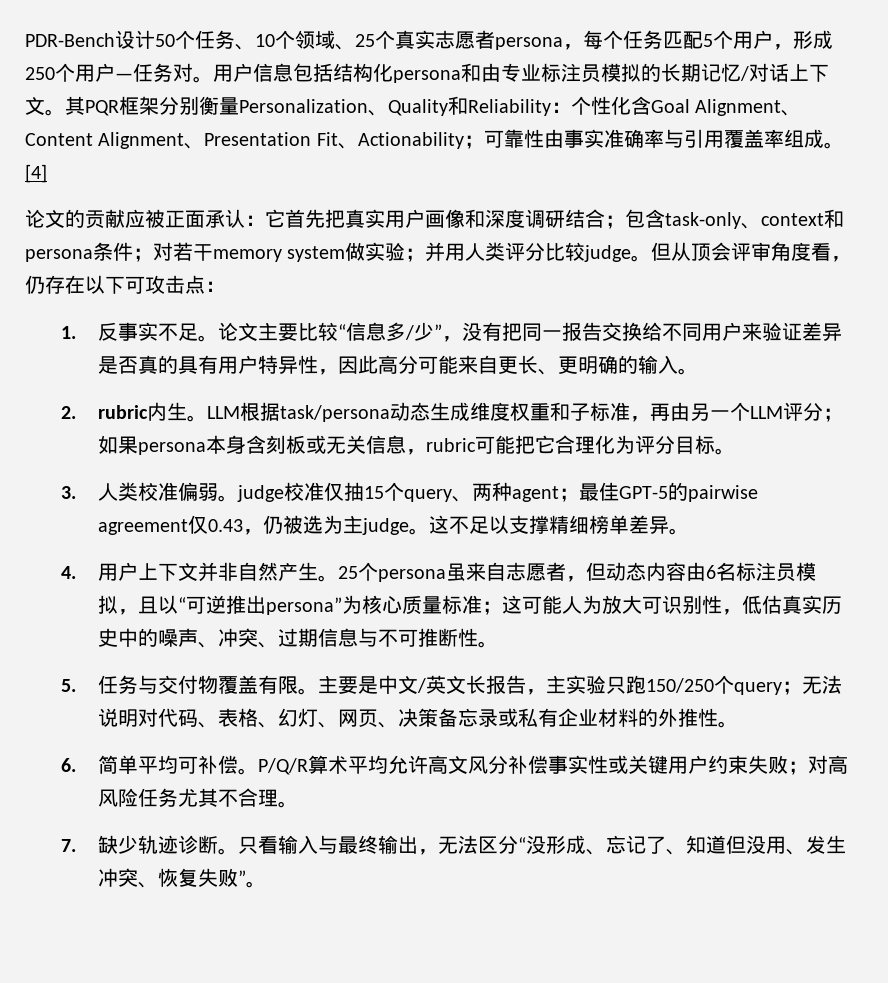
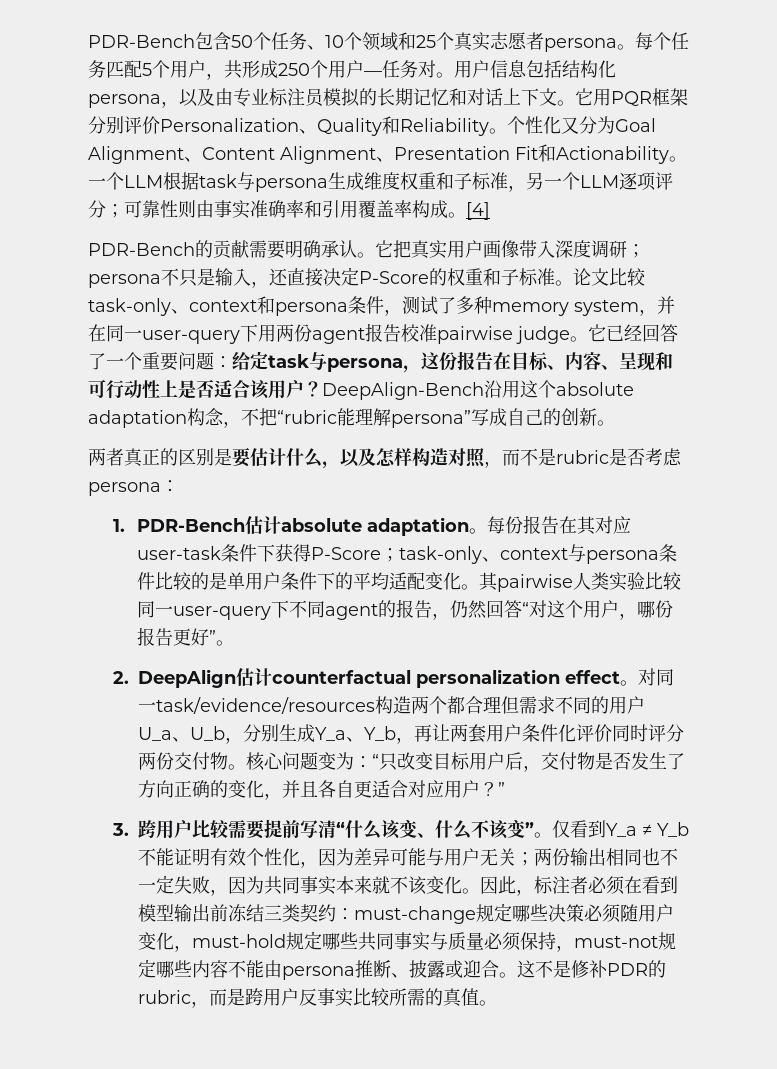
[25,30,155,49] PDR-Bench设计 -> [88,32,231,50] PDR-Bench包含
[335,44,355,50] 、 -> [398,32,416,50] 和
[563,44,583,50] ， -> [617,44,635,50] 。
(793, 47) none -> [224,60,242,79] 共
[461,63,481,82] 和 -> [161,88,215,108] ，以及
[740,66,749,81] / -> [449,88,467,106] 和
[65,96,85,115] 其 -> [575,88,611,106] 它用
[199,96,239,115] 衡量 -> [124,116,160,134] 评价
[551,96,651,115] ：个性化含 -> [489,116,615,134] 。个性化又分为
[337,129,844,149] [25,164,47,183] [25,209,844,229] [25,242,852,262] [25,275,225,294] [61,322,842,342] [97,355,698,375] [61,402,430,422] 、Actionability；可靠性由事实准确率与引用覆盖率组成。[4] // 论文的贡献应被正面承认：它首先把真实用户画像和深度调研结合；包含task-only、context和persona条件；对若干memory system做实验；并用人类评分比较judge。但从顶会评审角度看，仍存在以下可攻击点： // 1.反事实不足。论文主要比较“信息多/少”，没有把同一报告交换给不同用户来验证差异是否真的具有用户特异性，因此高分可能来自更长、更明确的输入。 // 2. rubric内生。LLM根据task/persona动态 -> [538,144,687,164] [88,172,328,192] 和Actionability。一个LLM根据task与persona
[649,402,690,421] 再由 -> (526, 188) none
[782,402,843,422] [97,435,735,455] [61,482,758,502] [97,515,689,535] [61,562,816,582] [97,595,842,615] [97,628,498,648] [61,675,842,695] [97,708,738,728] [61,755,848,775] [97,788,298,808] [61,835,846,855] [97,868,246,888] 评分；如果persona本身含刻板或无关信息，rubric可能把它合理化为评分目标。 // 3.人类校准偏弱。judge校准仅抽15个query、两种agent；最佳GPT-5的pairwise agreement仅0.43，仍被选为主judge。这不足以支撑精细榜单差异。 // 4.用户上下文并非自然产生。25个persona虽来自志愿者，但动态内容由6名标注员模拟，且以“可逆推出persona”为核心质量标准；这可能人为放大可识别性，低估真实历史中的噪声、冲突、过期信息与不可推断性。 // 5.任务与交付物覆盖有限。主要是中文/英文长报告，主实验只跑150/250个query；无法说明对代码、表格、幻灯、网页、决策备忘录或私有企业材料的外推性。 // 6.简单平均可补偿。P/Q/R算术平均允许高文风分补偿事实性或关键用户约束失败；对高风险任务尤其不合理。 // 7.缺少轨迹诊断。只看输入与最终输出，无法区分“没形成、忘记了、知道但没用、发生冲突、恢复失败” -> [619,172,673,191] [88,200,490,220] [88,240,645,259] [88,267,646,288] [88,296,675,316] [88,323,678,344] [88,351,673,373] [88,379,634,400] [88,408,615,428] [88,448,682,469] [88,480,179,496] [112,515,632,536] [137,544,678,564] [137,572,683,592] [137,599,674,620] [137,627,235,646] [112,668,674,688] [137,696,645,714] [137,724,684,744] [137,752,685,772] [137,780,505,800] [111,819,689,839] [137,848,678,868] [137,875,678,896] [137,903,674,924] [137,931,676,952] [137,959,666,980] [137,988,479,1008] 逐项评分；可靠性则由事实准确率和引用覆盖率构成。[4] // PDR-Bench的贡献需要明确承认。它把真实用户画像带入深度调研；persona不只是输入，还直接决定P-Score的权重和子标准。论文比较task-only、context和persona条件，测试了多种memory system，并在同一user-query下用两份agent报告校准pairwise judge。它已经回答了一个重要问题：给定task与persona，这份报告在目标、内容、呈现和可行动性上是否适合该用户？DeepAlign-Bench沿用这个absolute adaptation构念，不把“rubric能理解persona”写成自己的创新。 // 两者真正的区别是要估计什么，以及怎样构造对照，而不是rubric是否考虑persona： // 1. PDR-Bench估计absolute adaptation。每份报告在其对应user-task条件下获得P-Score；task-only、context与persona条件比较的是单用户条件下的平均适配变化。其pairwise人类实验比较同一user-query下不同agent的报告，仍然回答“对这个用户，哪份报告更好”。 // 2. DeepAlign估计counterfactual personalization effect。对同一task/evidence/resources构造两个都合理但需求不同的用户U_a、U_b，分别生成Y_a、Y_b，再让两套用户条件化评价同时评分两份交付物。核心问题变为：“只改变目标用户后，交付物是否发生了方向正确的变化，并且各自更适合对应用户？” // 3.跨用户比较需要提前写清“什么该变、什么不该变”。仅看到Y_a ≠ Y_b不能证明有效个性化，因为差异可能与用户无关；两份输出相同也不一定失败，因为共同事实本来就不该变化。因此，标注者必须在看到模型输出前冻结三类契约：must-change规定哪些决策必须随用户变化，must-hold规定哪些共同事实与质量必须保持，must-not规定哪些内容不能由persona推断、披露或迎合。这不是修补PDR的rubric，而是跨用户反事实比较所需的真值

